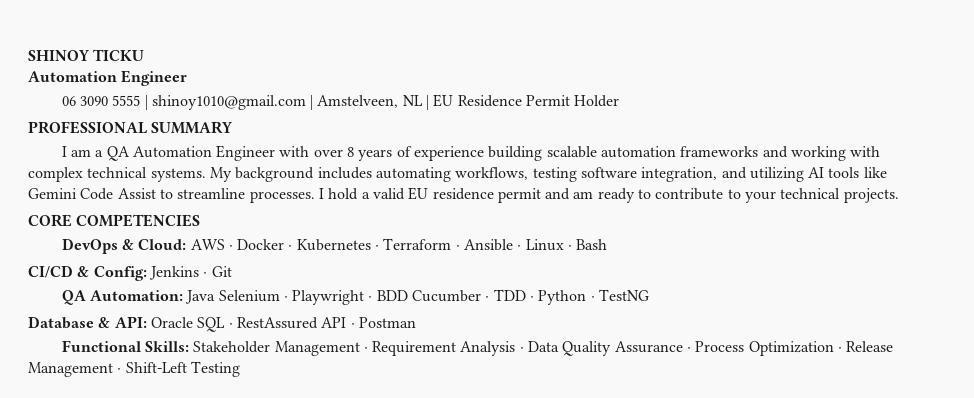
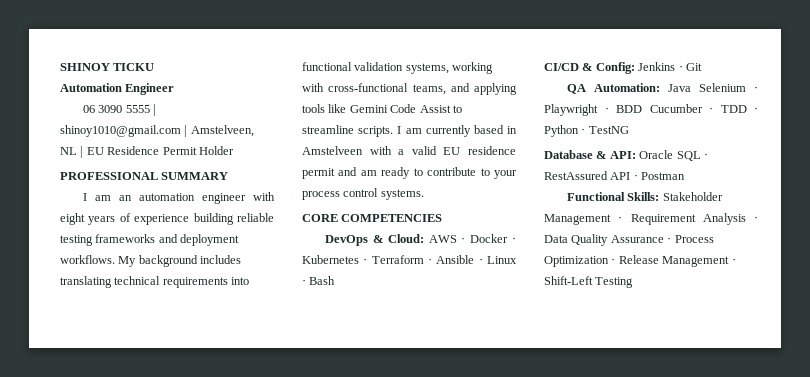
[95,145,881,161] [28,167,825,182] a QA Automation Engineer with over 8 years of experience building scalable automation frameworks and working with complex technical systems. My background includes automating workflows, testing software integration, and utilizing AI -> [119,192,275,204] [60,213,274,225] [60,234,240,246] [60,255,242,267] [60,276,250,288] [302,62,494,74] [302,83,517,95] an automation engineer with eight years of experience building reliable testing frameworks and deployment workflows. My background includes translating technical requirements into functional validation systems, working with cross-functional teams, and applying
[249,188,359,203] processes. I hold -> [358,125,517,137] [302,146,392,155] scripts. I am currently based in Amstelveen with
[780,188,899,203] technical projects. -> [302,188,424,200] process control systems.

